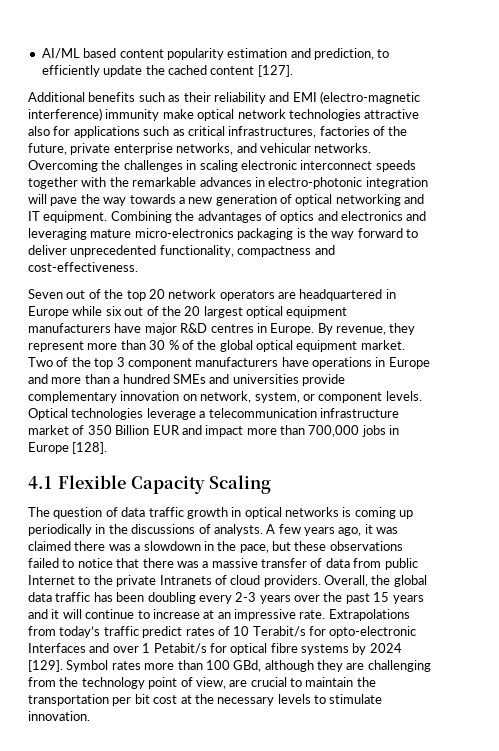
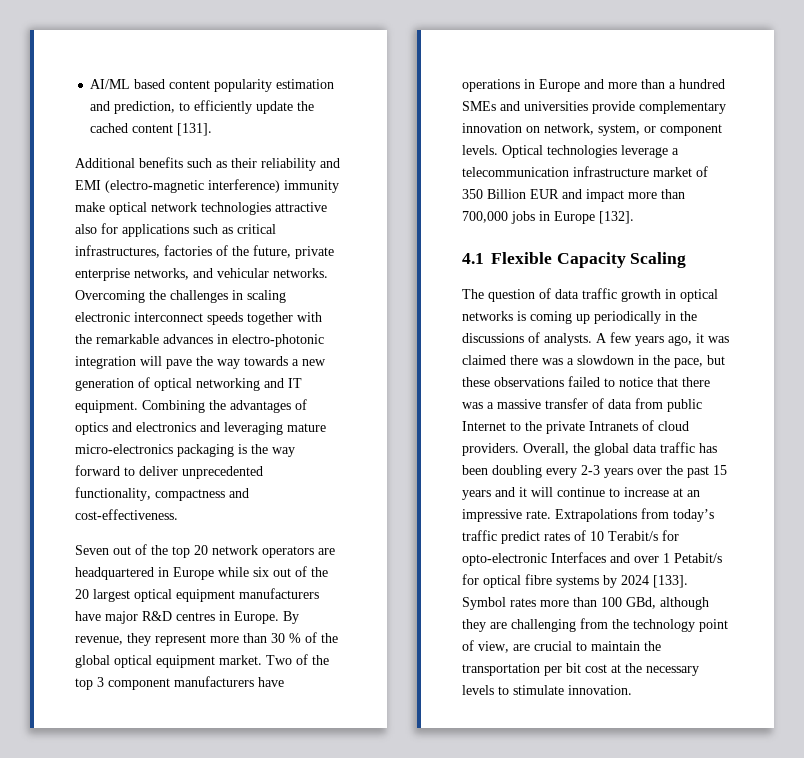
[257,65,293,77] [127]. -> [177,123,213,136] [131].
[72,442,108,454] [128]. -> [599,211,634,224] [132].
[28,660,63,672] [129]. -> [653,575,688,588] [133].

